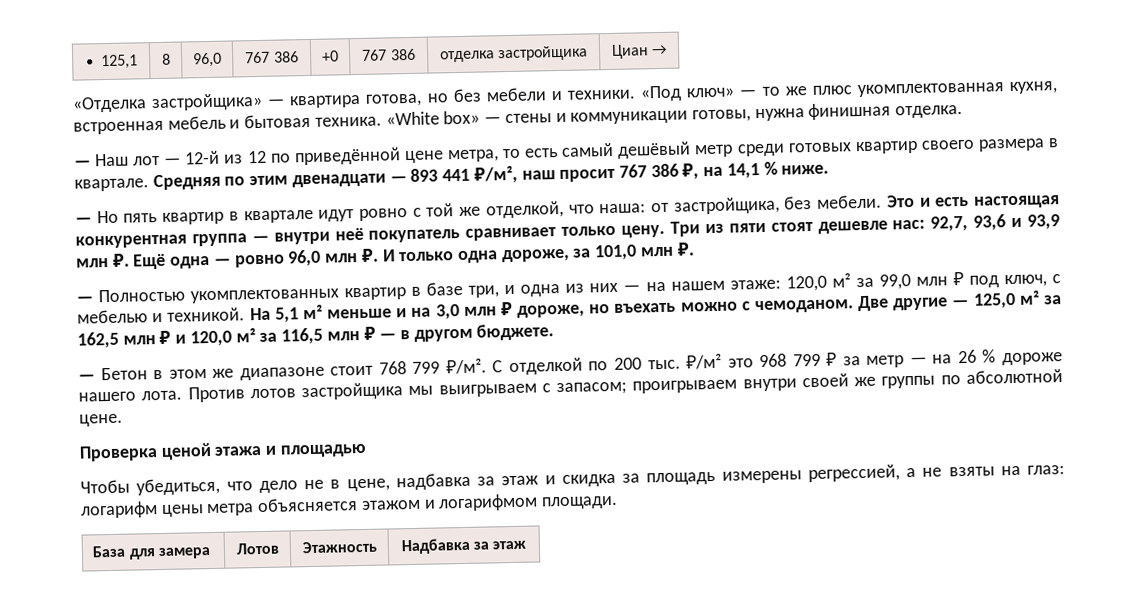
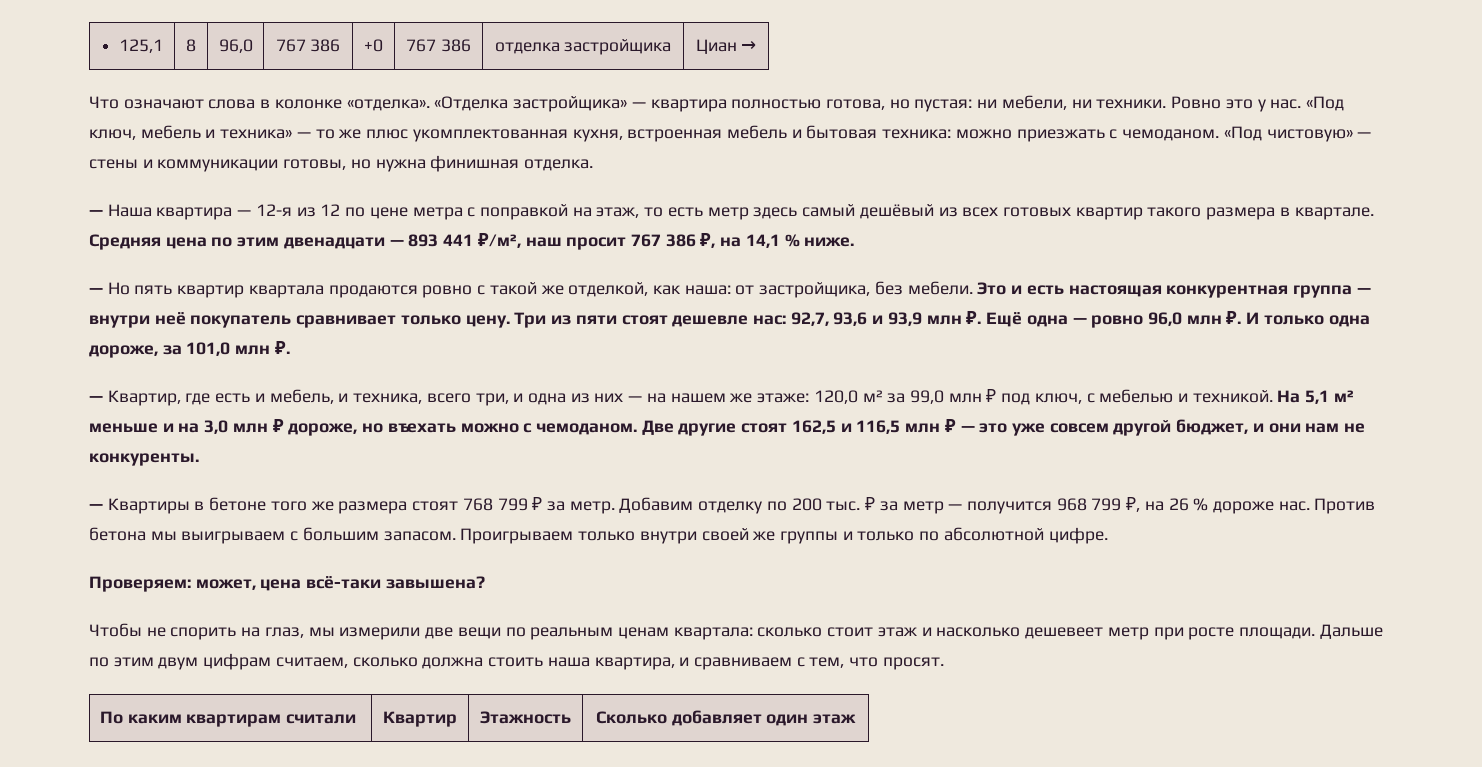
(668, 50) none -> [89,96,430,111] Что означают слова в колонке «отделка».
(362, 101) none -> [731,99,822,109] полностью
[452,85,735,103] без мебели и техники. «Под ключ» -> [914,95,1344,112] [89,125,293,140] пустая: ни мебели, ни техники. Ровно это у нас. «Под ключ, мебель и техника»
[314,110,481,127] техника. «White box» -> [882,126,1353,142] техника: можно приезжать с чемоданом. «Под чистовую»
(751, 116) none -> [350,159,371,169] но
[95,141,785,167] Наш лот — 12-й из 12 по приведённой цене метра, то есть самый дешёвый метр среди -> [107,204,999,220] Наша квартира — 12-я из 12 по цене метра с поправкой на этаж, то есть метр здесь самый дешёвый из всех
[920,139,975,150] своего -> [1147,207,1202,217] такого
(221, 182) none -> [165,237,207,249] цена
[228,209,355,224] в квартале идут -> [248,285,418,298] квартала продаются
[426,203,455,217] той -> [489,282,537,295] такой
[568,204,595,214] что -> [652,285,681,295] как
[98,281,464,304] Полностью укомплектованных квартир в базе -> [107,389,471,406] Квартир, где есть и мебель, и техника, всего
(725, 285) none -> [729,393,753,403] же
[952,290,1062,309] [77,323,555,349] [78,349,1064,381] [78,369,1063,403] [79,413,123,427] [79,442,367,462] [80,464,1065,496] [80,493,619,519] [92,545,212,560] [235,542,280,555] [301,540,377,554] [400,537,489,555] — 125,0 м² за 162,5 млн ₽ и 120,0 м² за 116,5 млн ₽ — в другом бюджете. // — Бетон в этом же диапазоне стоит 768 799 ₽/м². С отделкой по 200 тыс. ₽/м² это 968 799 ₽ за метр — на 26 % дороже нашего лота. Против лотов застройщика мы выигрываем с запасом; проигрываем внутри своей же группы по абсолютной цене. // Проверка ценой этажа и площадью // Чтобы убедиться, что дело не в цене, надбавка за этаж и скидка за площадь измерены регрессией, а не взяты на глаз: логарифм цены метра объясняется этажом и логарифмом площади. // База для замера | Лотов | Этажность | Надбавка за -> [741,419,1366,436] [89,453,199,466] [89,497,1376,514] [89,527,1108,544] [89,576,485,592] [89,623,1383,640] [89,653,944,670] [99,711,356,727] [383,711,457,727] [480,711,571,724] [595,710,809,726] стоят 162,5 и 116,5 млн ₽ — это уже совсем другой бюджет, и они нам не конкуренты. // — Квартиры в бетоне того же размера стоят 768 799 ₽ за метр. Добавим отделку по 200 тыс. ₽ за метр — получится 968 799 ₽, на 26 % дороже нас. Против бетона мы выигрываем с большим запасом. Проигрываем только внутри своей же группы и только по абсолютной цифре. // Проверяем: может, цена всё-таки завышена? // Чтобы не спорить на глаз, мы измерили две вещи по реальным ценам квартала: сколько стоит этаж и насколько дешевеет метр при росте площади. Дальше по этим двум цифрам считаем, сколько должна стоить наша квартира, и сравниваем с тем, что просят. // По каким квартирам считали | Квартир | Этажность | Сколько добавляет один

